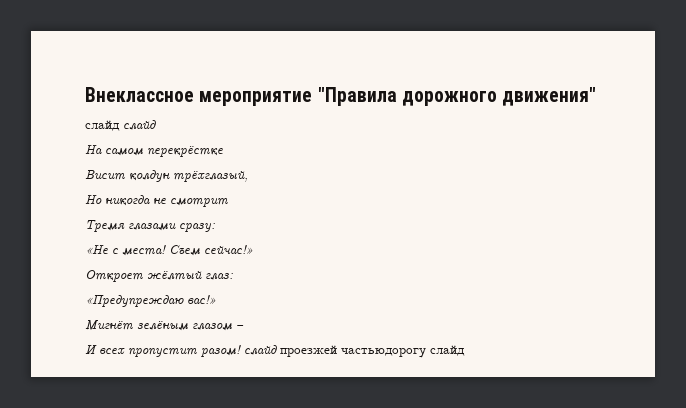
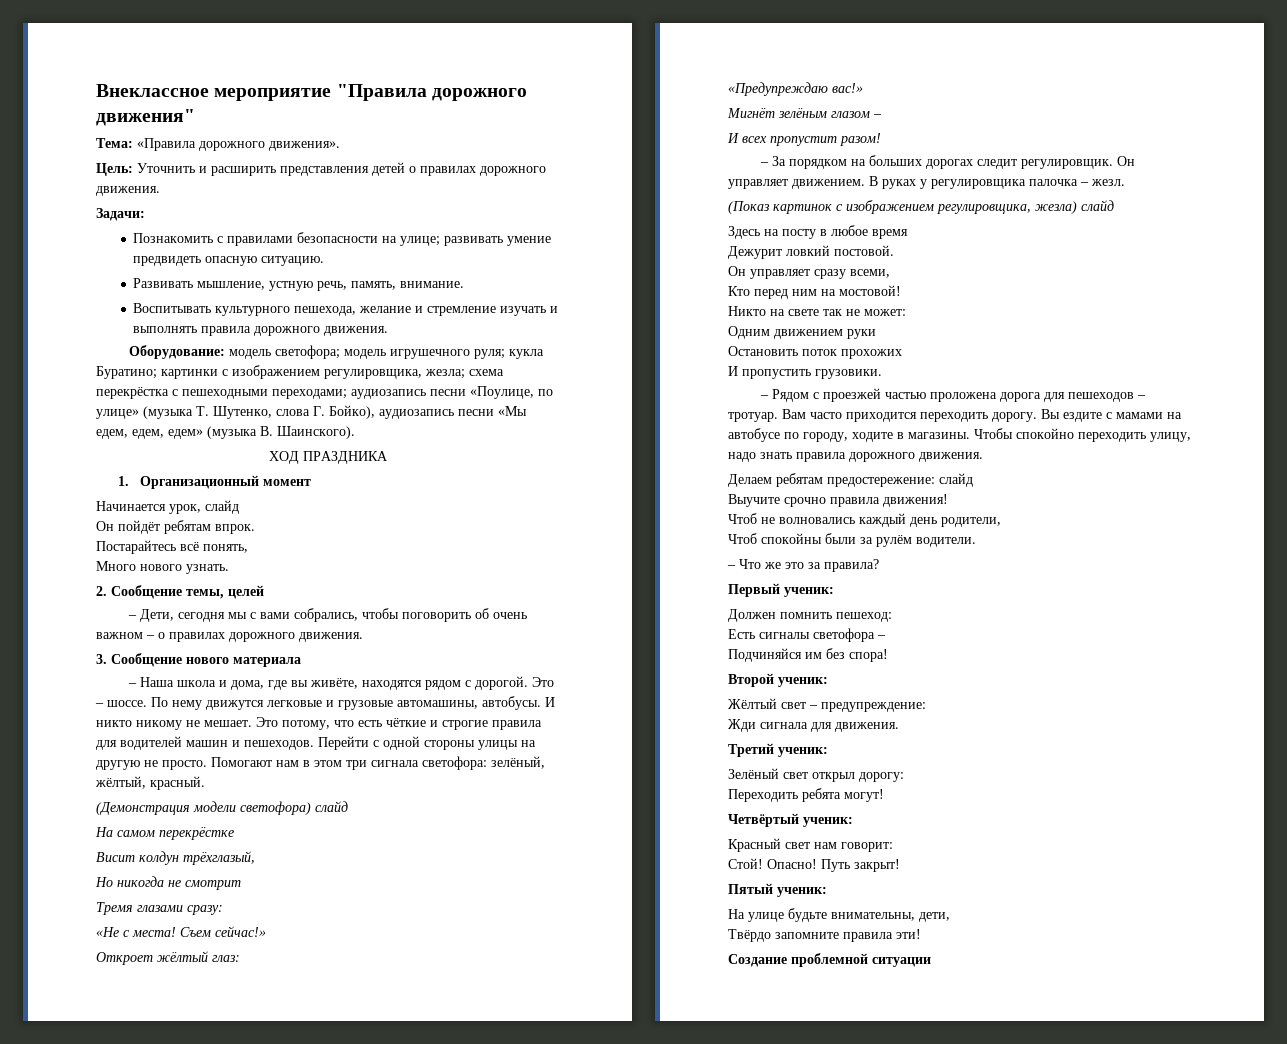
[85,120,120,131] слайд -> [96,138,340,151] [96,162,546,176] [96,186,160,196] [96,208,145,221] [133,232,552,246] [133,256,325,266] [133,278,465,291] [133,303,559,316] [133,326,389,336] [128,345,544,359] [96,365,504,379] [96,386,553,399] [96,405,527,419] [96,426,355,439] [268,451,388,464] [117,475,311,489] [96,500,239,514] [96,520,255,534] [96,540,248,554] [96,561,229,574] [96,585,264,599] [127,608,527,622] [96,632,363,642] [96,653,301,667] [127,676,554,690] [95,696,555,710] [96,717,542,730] [96,736,536,750] [96,756,545,770] [95,776,205,790] [96,801,311,815] Тема: «Правила дорожного движения». // Цель: Уточнить и расширить представления детей о правилах дорожного движения. // Задачи: // Познакомить с правилами безопасности на улице; развивать умение предвидеть опасную ситуацию. // Развивать мышление, устную речь, память, внимание. // Воспитывать культурного пешехода, желание и стремление изучать и выполнять правила дорожного движения. // Оборудование: модель светофора; модель игрушечного руля; кукла Буратино; картинки с изображением регулировщика, жезла; схема перекрёстка с пешеходными переходами; аудиозапись песни «Поулице, по улице» (музыка Т. Шутенко, слова Г. Бойко), аудиозапись песни «Мы едем, едем, едем» (музыка В. Шаинского). // ХОД ПРАЗДНИКА // 1. Организационный момент // Начинается урок, слайд // Он пойдёт ребятам впрок. // Постарайтесь всё понять, // Много нового узнать. // 2. Сообщение темы, целей // – Дети, сегодня мы с вами собрались, чтобы поговорить об очень важном – о правилах дорожного движения. // 3. Сообщение нового материала // – Наша школа и дома, где вы живёте, находятся рядом с дорогой. Это – шоссе. По нему движутся легковые и грузовые автомашины, автобусы. И никто никому не мешает. Это потому, что есть чёткие и строгие правила для водителей машин и пешеходов. Перейти с одной стороны улицы на другую не просто. Помогают нам в этом три сигнала светофора: зелёный, жёлтый, красный. // (Демонстрация модели светофора)
[244,345,465,358] слайд проезжей частьюдорогу слайд -> [759,155,1135,169] [728,176,1125,189] [728,200,1114,214] [728,225,908,239] [728,245,894,259] [728,266,890,279] [728,285,901,299] [728,306,906,316] [728,326,876,339] [728,346,902,359] [728,366,882,379] [759,388,1146,402] [728,409,1182,422] [728,428,1191,442] [728,452,983,462] [728,473,973,487] [728,494,948,507] [728,513,1001,527] [728,533,976,547] [727,559,879,572] [728,583,834,597] [728,609,892,622] [728,628,886,642] [728,648,888,662] [728,673,828,687] [728,698,926,712] [728,719,899,732] [728,743,828,757] [728,768,904,782] [728,788,884,802] [728,813,853,827] [728,838,893,852] [728,858,900,872] [728,883,827,897] [728,908,950,922] [728,929,921,942] [728,953,931,967] // – За порядком на больших дорогах следит регулировщик. Он управляет движением. В руках у регулировщика палочка – жезл. // (Показ картинок с изображением регулировщика, жезла) слайд // Здесь на посту в любое время // Дежурит ловкий постовой. // Он управляет сразу всеми, // Кто перед ним на мостовой! // Никто на свете так не может: // Одним движением руки // Остановить поток прохожих // И пропустить грузовики. // – Рядом с проезжей частью проложена дорога для пешеходов – тротуар. Вам часто приходится переходить дорогу. Вы ездите с мамами на автобусе по городу, ходите в магазины. Чтобы спокойно переходить улицу, надо знать правила дорожного движения. // Делаем ребятам предостережение: слайд // Выучите срочно правила движения! // Чтоб не волновались каждый день родители, // Чтоб спокойны были за рулём водители. // – Что же это за правила? // Первый ученик: // Должен помнить пешеход: // Есть сигналы светофора – // Подчиняйся им без спора! // Второй ученик: // Жёлтый свет – предупреждение: // Жди сигнала для движения. // Третий ученик: // Зелёный свет открыл дорогу: // Переходить ребята могут! // Четвёртый ученик: // Красный свет нам говорит: // Стой! Опасно! Путь закрыт! // Пятый ученик: // На улице будьте внимательны, дети, // Твёрдо запомните правила эти! // Создание проблемной ситуации

